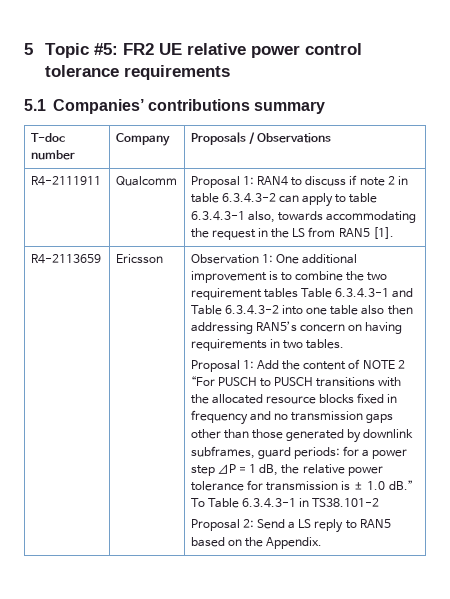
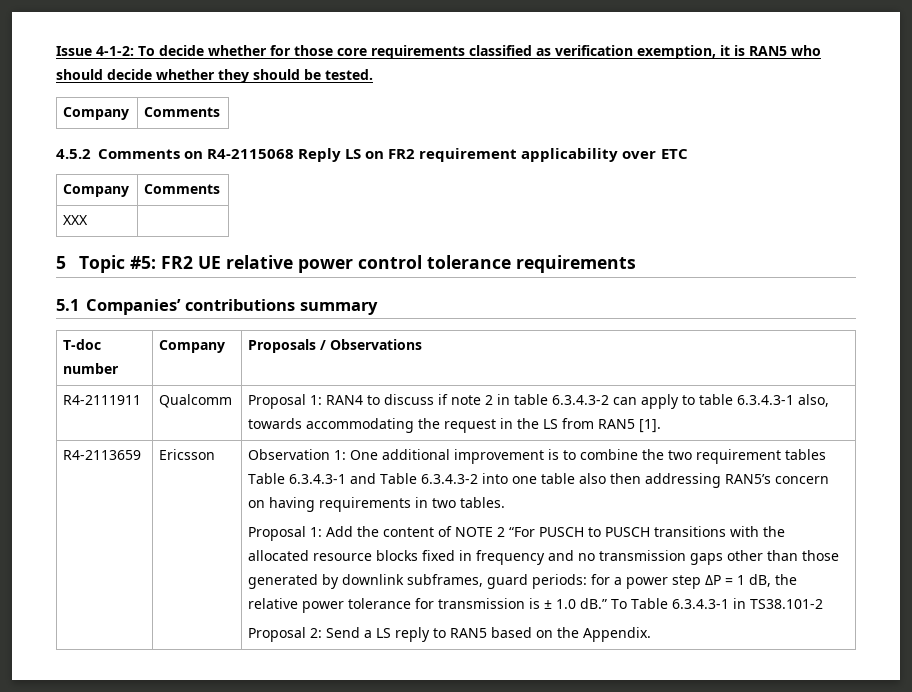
(24, 49) none -> [56,45,821,59] [56,69,373,83] [63,107,130,120] [144,107,221,117] [56,148,688,162] [63,184,130,197] [144,184,221,194] [63,215,89,225] Issue 4-1-2: To decide whether for those core requirements classified as verification exemption, it is RAN5 who should decide whether they should be tested. // Company | Comments // 4.5.2 Comments on R4-2115068 Reply LS on FR2 requirement applicability over ETC // Company | Comments // XXX | //

